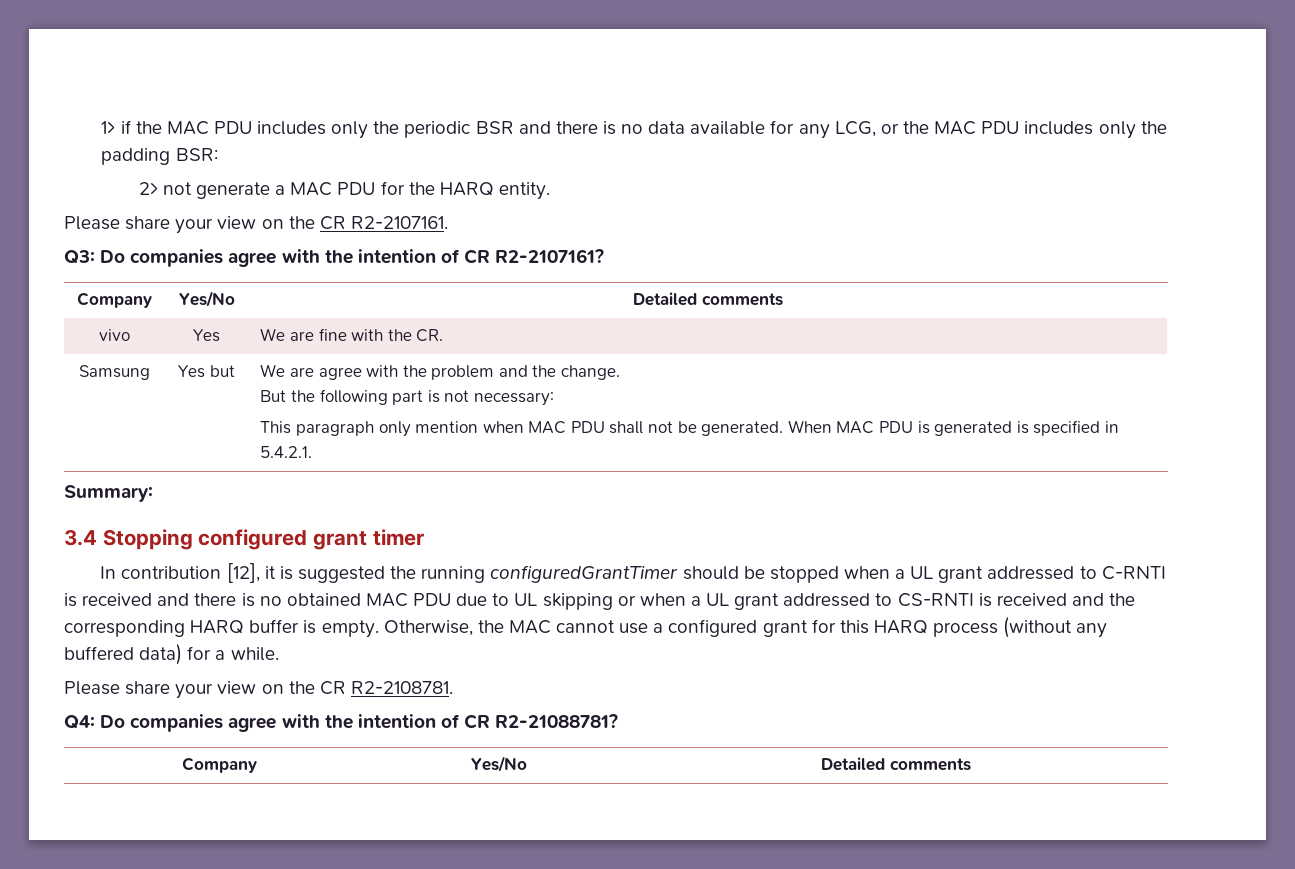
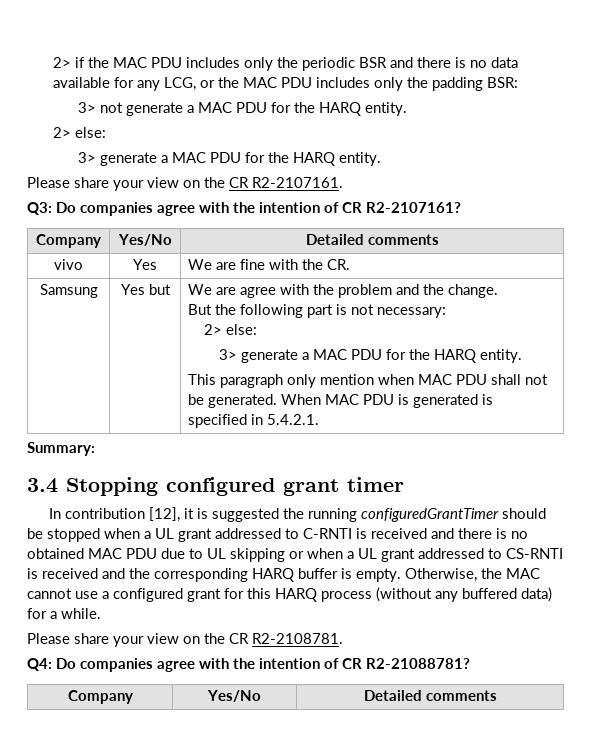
[101,121,116,134] 1> -> [52,57,71,68] 2>
[138,182,192,195] // 2> not -> [78,102,408,116] [52,127,106,138] [78,152,97,163] // 3> not generate a MAC PDU for the HARQ entity. // 2> else: // 3>
(554, 399) none -> [203,324,257,335] [219,349,523,363] // 2> else: // 3> generate a MAC PDU for the HARQ entity.

